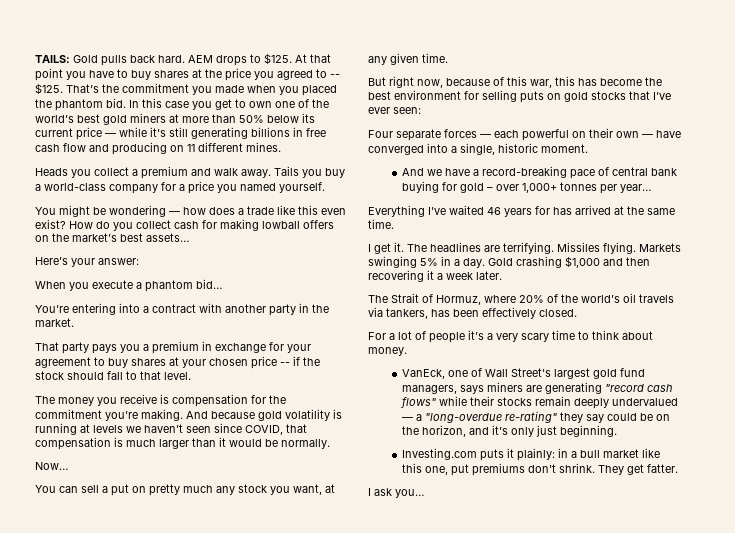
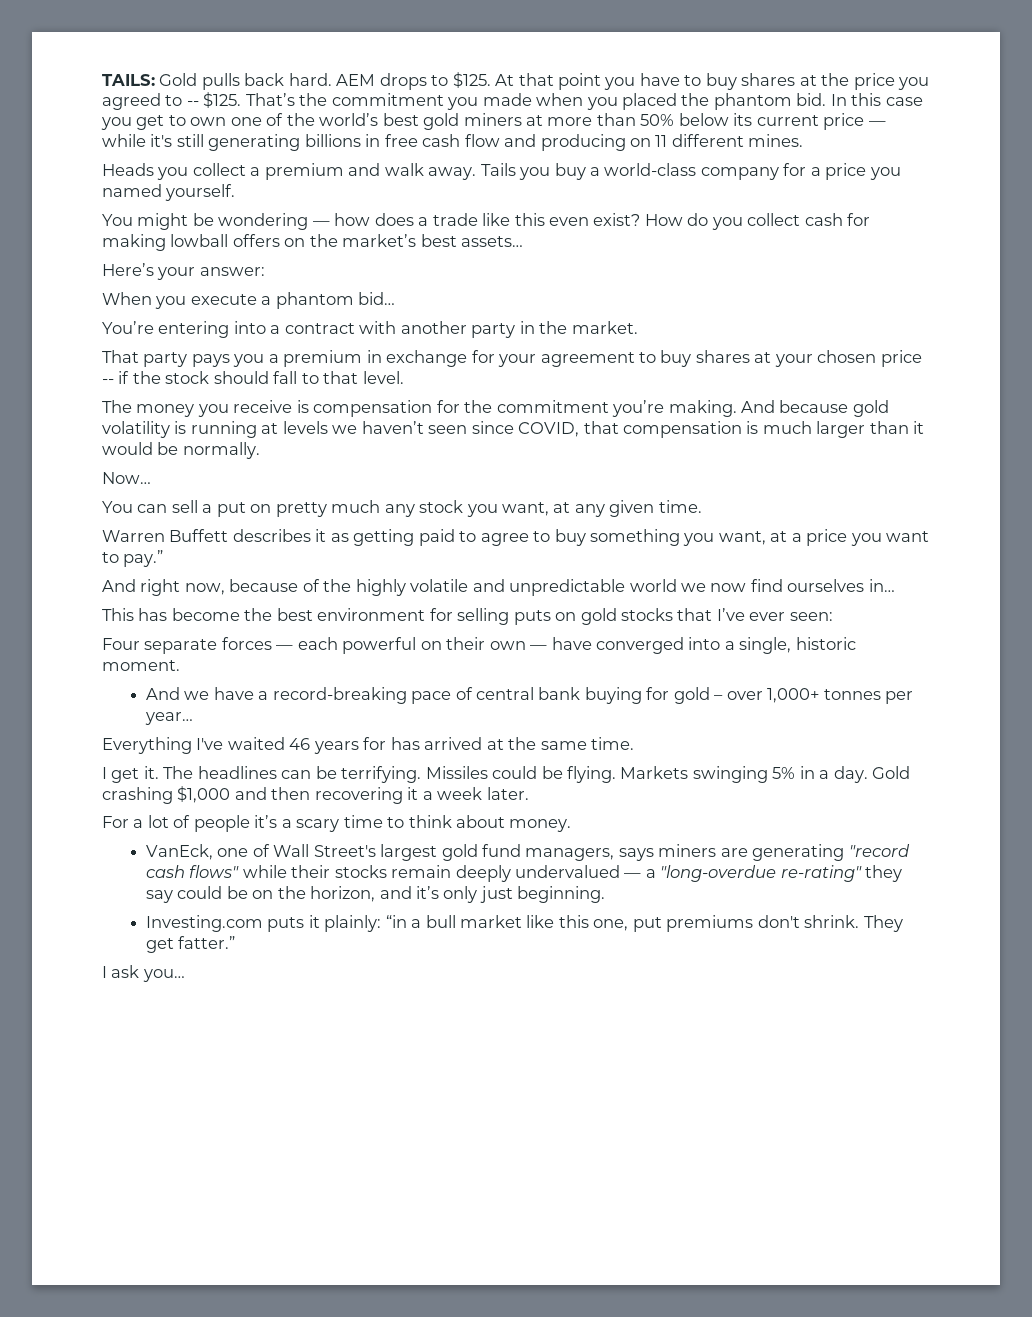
[368,76,575,88] But right now, because of this war, this -> [102,529,930,546] [102,550,164,567] [102,579,895,596] [102,608,134,621] Warren Buffett describes it as getting paid to agree to buy something you want, at a price you want to pay.” // And right now, because of the highly volatile and unpredictable world we now find ourselves in… // This
[484,242,600,254] are terrifying. Missiles -> [281,766,563,783] can be terrifying. Missiles could be
[368,293,674,305] [368,307,577,319] // The Strait of Hormuz, where 20% of the world’s oil travels via tankers, has been effectively closed. -> (529, 793) none
[496,333,518,342] very -> (292, 823) none
[557,448,568,458] in -> [385,915,407,928] “in
[646,464,678,473] fatter. -> [178,936,236,949] fatter.”

